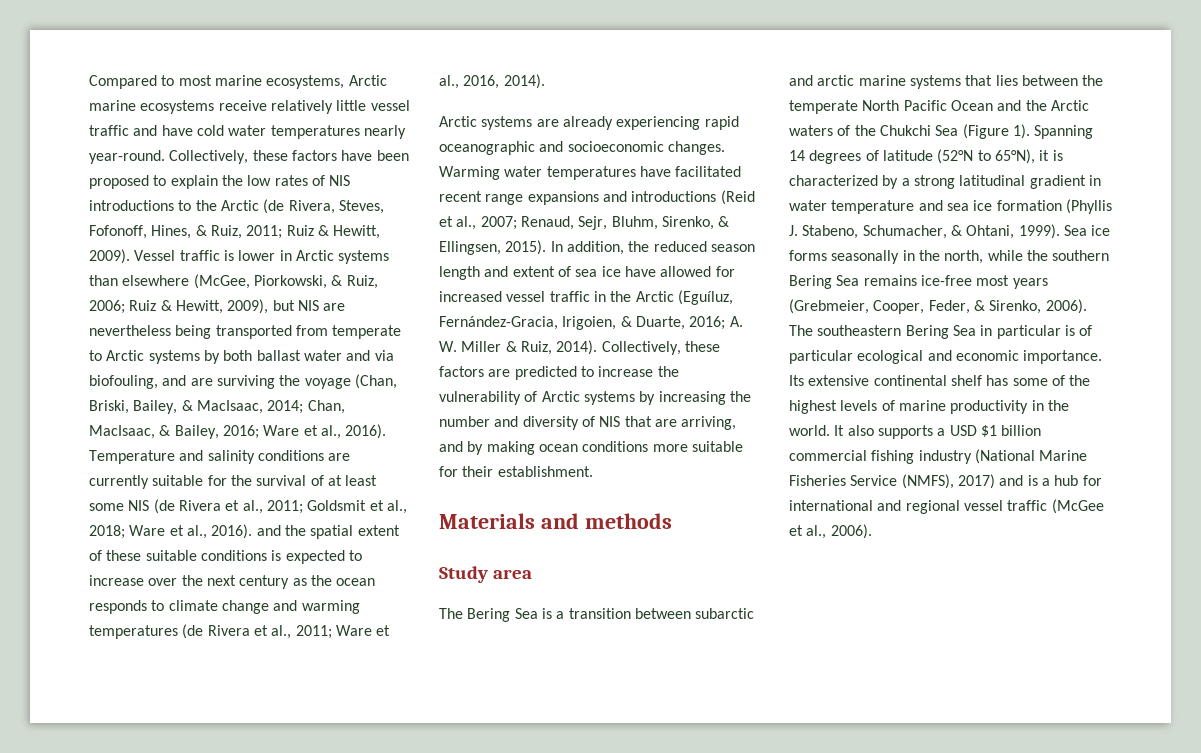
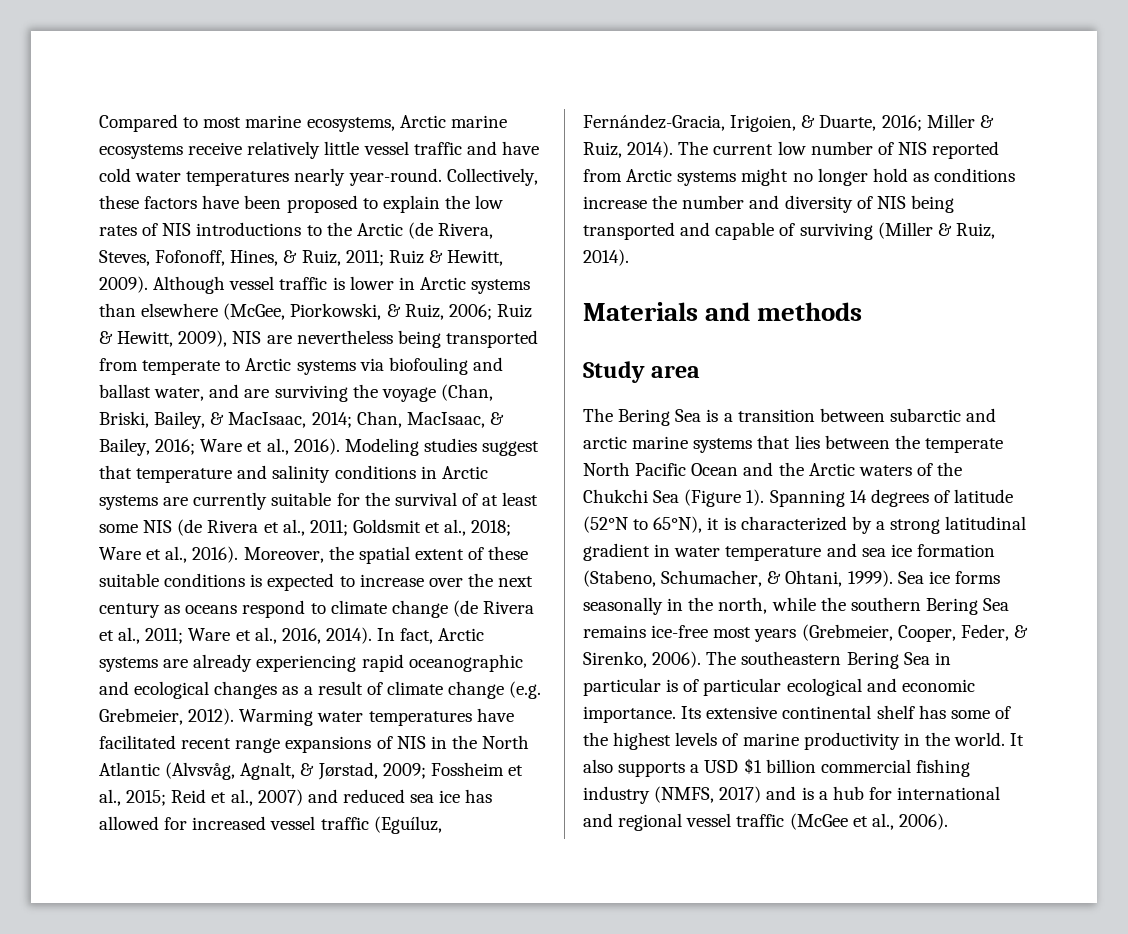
[134,250,176,261] Vessel -> [153,276,275,294] Although vessel
[272,300,295,311] but -> (228, 338) none
[203,350,394,364] [89,375,158,389] by both ballast water and via biofouling, -> [359,357,503,375] [99,384,205,401] via biofouling and ballast water,
[89,450,324,464] Temperature and salinity conditions -> [344,438,540,456] [99,465,488,483] [99,495,158,510] Modeling studies suggest that temperature and salinity conditions in Arctic systems
[256,525,281,536] and -> [243,547,324,563] Moreover,
[310,575,376,586] [89,600,360,614] [89,625,178,639] the ocean responds to climate change and warming temperatures -> [185,600,448,618] oceans respond to climate change
(545, 81) // -> [377,628,434,644] In fact,
[567,141,725,155] socioeconomic changes. -> [134,681,542,699] [99,708,235,725] ecological changes as a result of climate change (e.g. Grebmeier, 2012).
[602,190,755,205] [439,216,730,230] [439,240,755,255] [439,266,656,280] and introductions (Reid et al., 2007; Renaud, Sejr, Bluhm, Sirenko, & Ellingsen, 2015). In addition, the reduced season length and extent of sea ice have -> [376,735,530,749] [99,762,523,780] [99,789,493,806] of NIS in the North Atlantic (Alvsvåg, Agnalt, & Jørstad, 2009; Fossheim et al., 2015; Reid et al., 2007) and reduced sea ice has
[593,291,674,302] in the Arctic -> (369, 823) none
[729,316,743,327] [439,341,457,352] A. W. -> (922, 123) none
[601,341,720,355] [439,366,679,380] [439,391,726,405] Collectively, these factors are predicted to increase the vulnerability of Arctic systems by increasing -> [678,141,1000,159] [583,168,1016,186] [583,196,647,209] The current low number of NIS reported from Arctic systems might no longer hold as conditions increase
[624,416,737,430] [439,441,743,455] [439,466,593,477] that are arriving, and by making ocean conditions more suitable for their establishment. -> [910,195,954,213] [583,222,995,240] [583,249,629,266] being transported and capable of surviving (Miller & Ruiz, 2014).
[1065,199,1112,214] [789,225,859,239] (Phyllis J. Stabeno, -> [583,570,656,587] (Stabeno,
[974,449,1088,464] [789,474,954,489] (National Marine Fisheries Service (NMFS), -> [654,786,715,803] (NMFS,

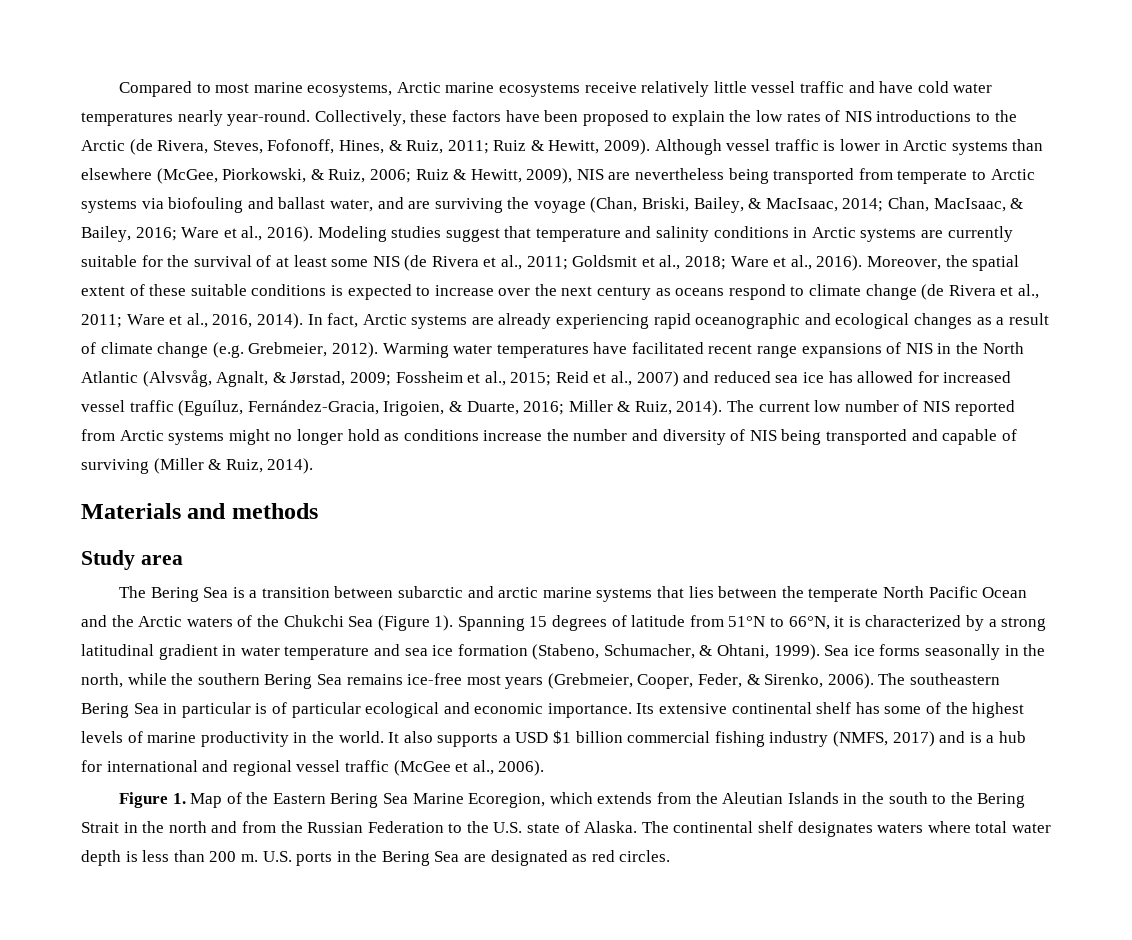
[849,490,867,503] 14 -> [529,616,548,627] 15
[583,516,703,533] (52°N to 65°N), -> [689,615,830,630] from 51°N to 66°N,
(948, 821) none -> [118,792,1026,808] [81,821,1051,837] [81,850,671,866] // Figure 1. Map of the Eastern Bering Sea Marine Ecoregion, which extends from the Aleutian Islands in the south to the Bering Strait in the north and from the Russian Federation to the U.S. state of Alaska. The continental shelf designates waters where total water depth is less than 200 m. U.S. ports in the Bering Sea are designated as red circles.

